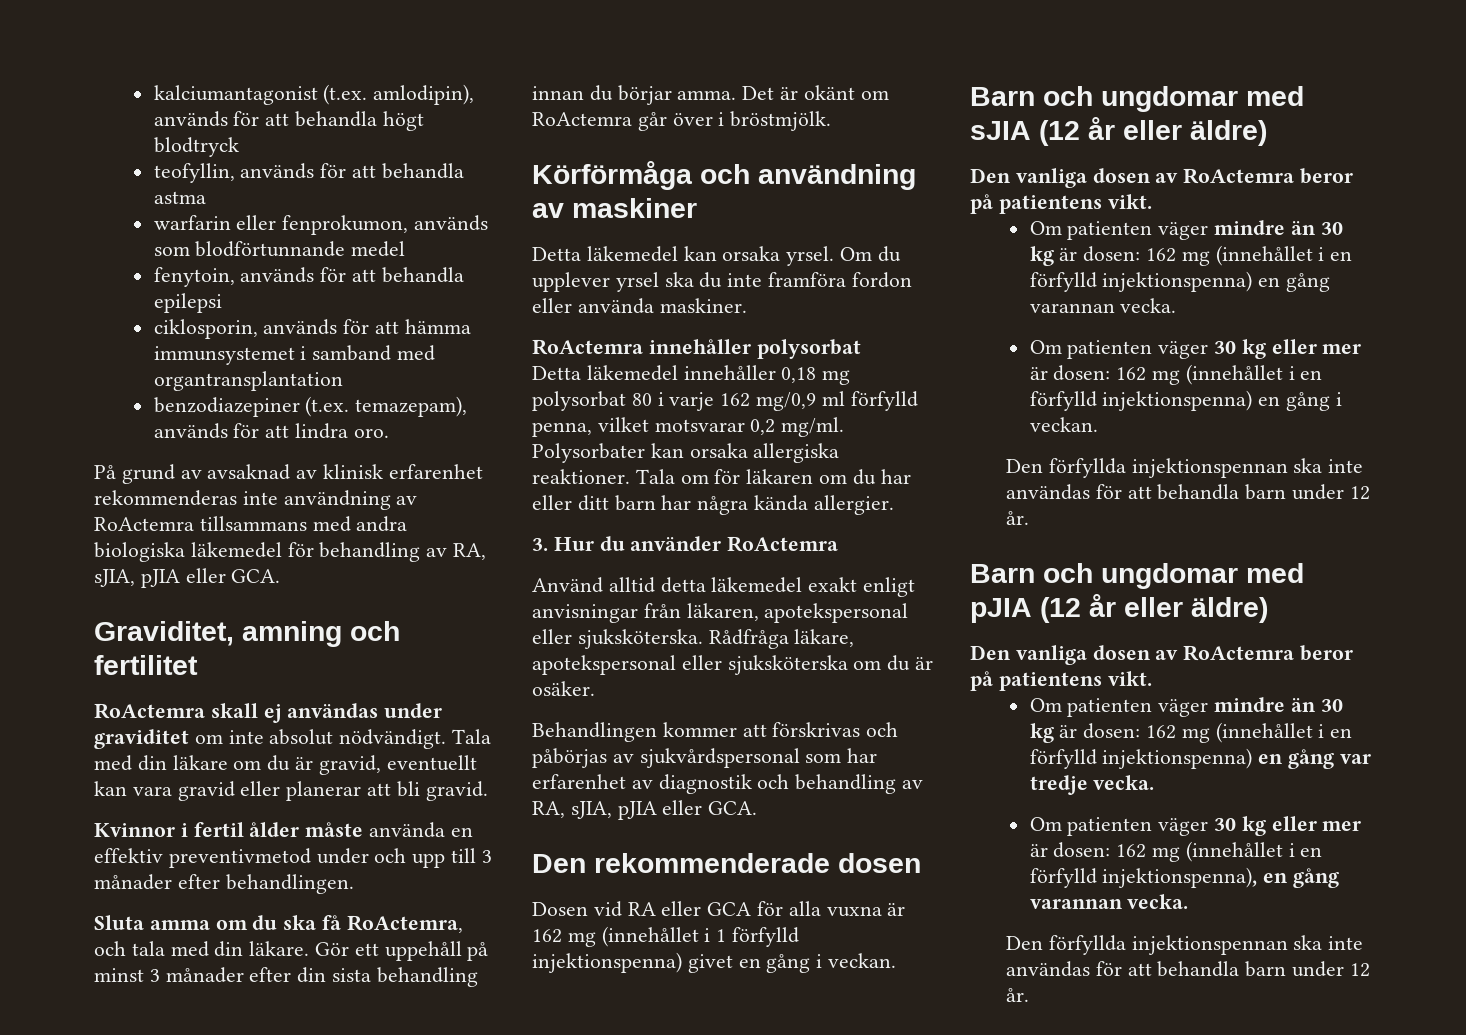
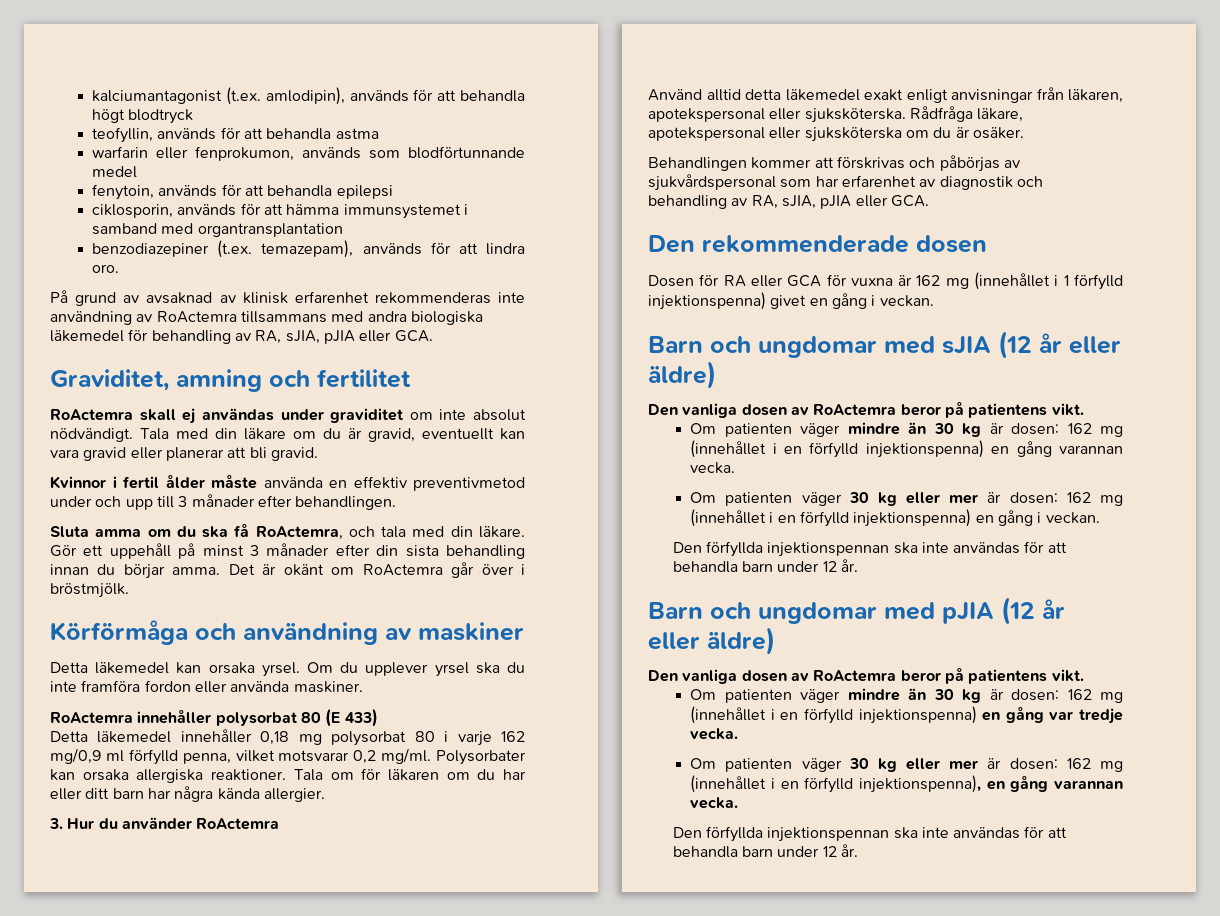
(861, 349) none -> [300,709,378,727] 80 (E 433)
[593,901,622,917] vid -> [699,274,720,286] för
[788,901,821,916] alla -> (847, 280) none

